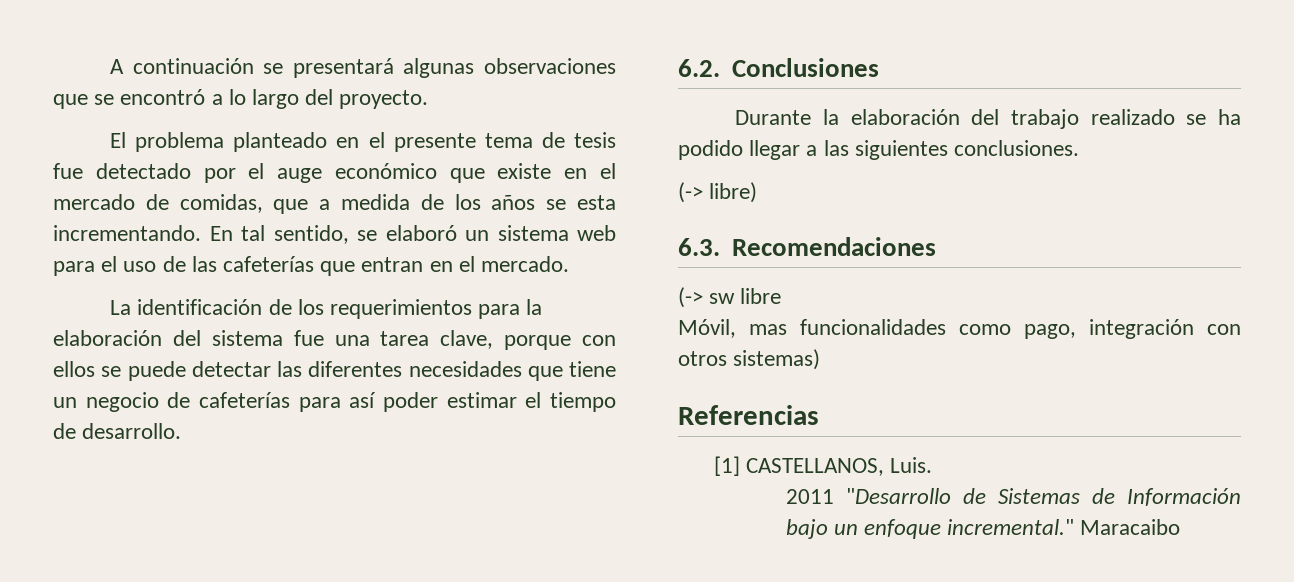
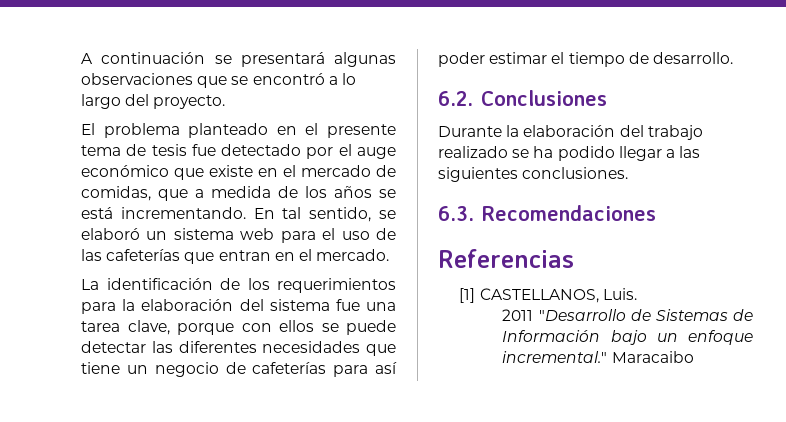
[577,195,616,210] esta -> [81,207,113,219] está
[678,182,758,203] // (-> libre) -> (629, 173) none
[678,287,782,308] [678,319,1241,339] [678,349,821,370] // (-> sw libre // Móvil, mas funcionalidades como pago, integración con otros sistemas) -> (656, 213) none

